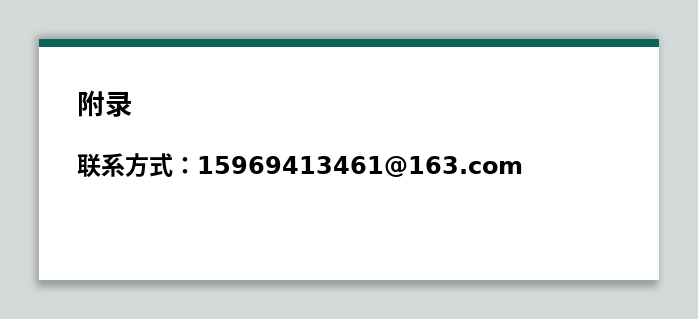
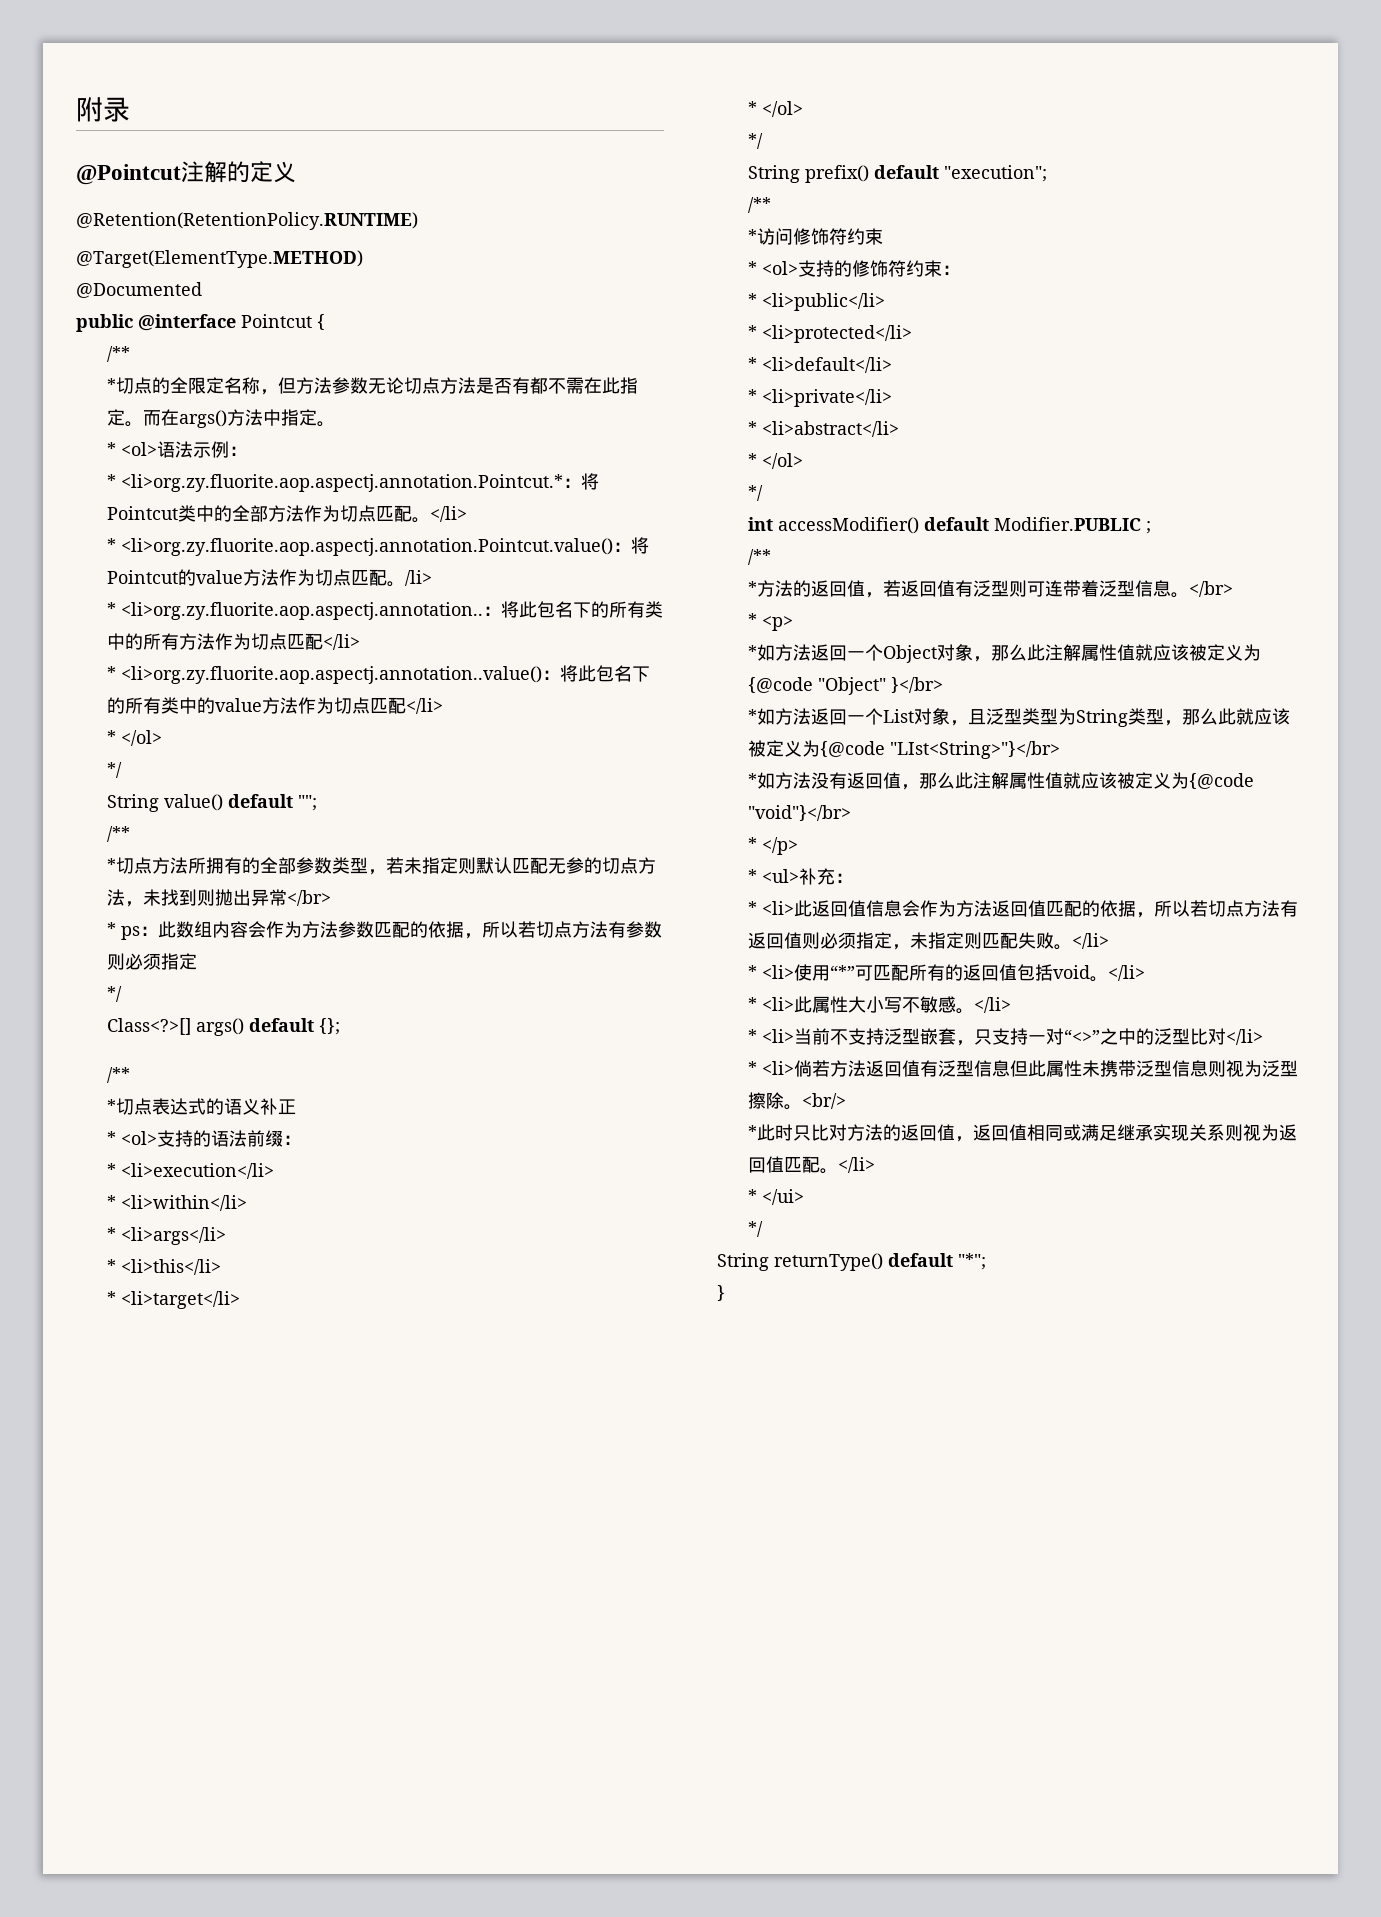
[77,153,523,178] 联系方式：15969413461@163.com -> [76,161,296,185] [76,212,418,230] [76,250,363,268] [76,282,202,298] [76,314,325,332] [106,346,130,362] [106,377,638,395] [106,409,335,428] [106,441,247,458] [106,473,599,492] [106,505,467,523] [106,537,649,556] [106,569,432,587] [106,601,663,620] [106,633,360,650] [106,665,650,684] [106,697,443,714] [106,730,162,746] [106,762,122,778] [106,794,317,812] [106,826,130,842] [106,857,656,875] [106,889,331,907] [106,921,662,940] [106,953,197,970] [106,986,122,1002] [106,1018,340,1036] [106,1067,130,1083] [106,1098,296,1115] [106,1130,301,1147] [106,1163,274,1179] [106,1195,247,1211] [106,1227,226,1245] [106,1259,221,1275] [106,1291,240,1309] [747,101,803,117] [747,133,763,149] [747,165,1047,183] [747,197,771,213] [747,228,883,245] [747,260,960,277] [747,293,885,311] [747,325,912,343] [747,357,892,373] [747,389,892,407] [747,421,899,437] [747,453,803,469] [747,485,763,501] [747,517,1151,534] [747,549,771,565] [747,580,1233,598] [747,613,793,631] [747,644,1261,663] [747,677,943,695] [747,708,1290,727] [747,740,1060,759] [747,772,1254,790] [747,805,851,821] [747,837,798,855] [747,868,853,885] [747,900,1298,918] [747,932,1109,950] [747,964,1145,982] [747,996,1011,1014] [747,1028,1263,1046] [747,1060,1298,1077] [747,1092,846,1110] [747,1124,1297,1142] [747,1156,875,1174] [747,1189,804,1205] [747,1221,763,1237] [717,1253,986,1271] [717,1285,725,1301] @Pointcut注解的定义 // @Retention(RetentionPolicy.RUNTIME) // @Target(ElementType.METHOD) // @Documented // public @interface Pointcut { // /** // *切点的全限定名称，但方法参数无论切点方法是否有都不需在此指定。而在args()方法中指定。 // * <ol>语法示例： // * <li>org.zy.fluorite.aop.aspectj.annotation.Pointcut.*：将Pointcut类中的全部方法作为切点匹配。</li> // * <li>org.zy.fluorite.aop.aspectj.annotation.Pointcut.value()：将Pointcut的value方法作为切点匹配。/li> // * <li>org.zy.fluorite.aop.aspectj.annotation..：将此包名下的所有类中的所有方法作为切点匹配</li> // * <li>org.zy.fluorite.aop.aspectj.annotation..value()：将此包名下的所有类中的value方法作为切点匹配</li> // * </ol> // */ // String value() default ""; // /** // *切点方法所拥有的全部参数类型，若未指定则默认匹配无参的切点方法，未找到则抛出异常</br> // * ps：此数组内容会作为方法参数匹配的依据，所以若切点方法有参数则必须指定 // */ // Class<?>[] args() default {}; // /** // *切点表达式的语义补正 // * <ol>支持的语法前缀： // * <li>execution</li> // * <li>within</li> // * <li>args</li> // * <li>this</li> // * <li>target</li> // * </ol> // */ // String prefix() default "execution"; // /** // *访问修饰符约束 // * <ol>支持的修饰符约束： // * <li>public</li> // * <li>protected</li> // * <li>default</li> // * <li>private</li> // * <li>abstract</li> // * </ol> // */ // int accessModifier() default Modifier.PUBLIC ; // /** // *方法的返回值，若返回值有泛型则可连带着泛型信息。</br> // * <p> // *如方法返回一个Object对象，那么此注解属性值就应该被定义为{@code "Object" }</br> // *如方法返回一个List对象，且泛型类型为String类型，那么此就应该被定义为{@code "LIst<String>"}</br> // *如方法没有返回值，那么此注解属性值就应该被定义为{@code "void"}</br> // * </p> // * <ul>补充： // * <li>此返回值信息会作为方法返回值匹配的依据，所以若切点方法有返回值则必须指定，未指定则匹配失败。</li> // * <li>使用“*”可匹配所有的返回值包括void。</li> // * <li>此属性大小写不敏感。</li> // * <li>当前不支持泛型嵌套，只支持一对“<>”之中的泛型比对</li> // * <li>倘若方法返回值有泛型信息但此属性未携带泛型信息则视为泛型擦除。<br/> // *此时只比对方法的返回值，返回值相同或满足继承实现关系则视为返回值匹配。</li> // * </ui> // */ // String returnType() default "*"; // }

